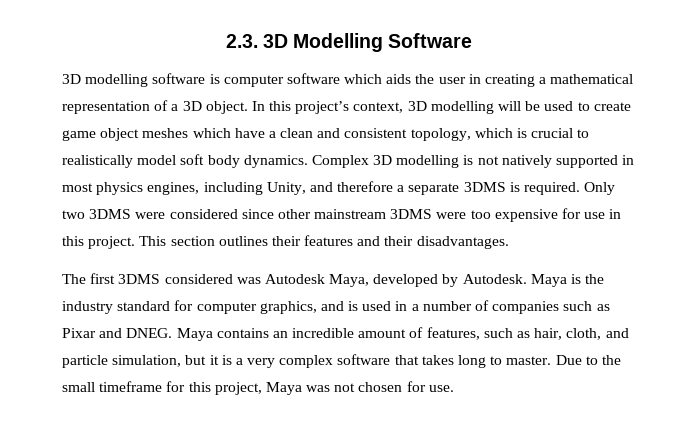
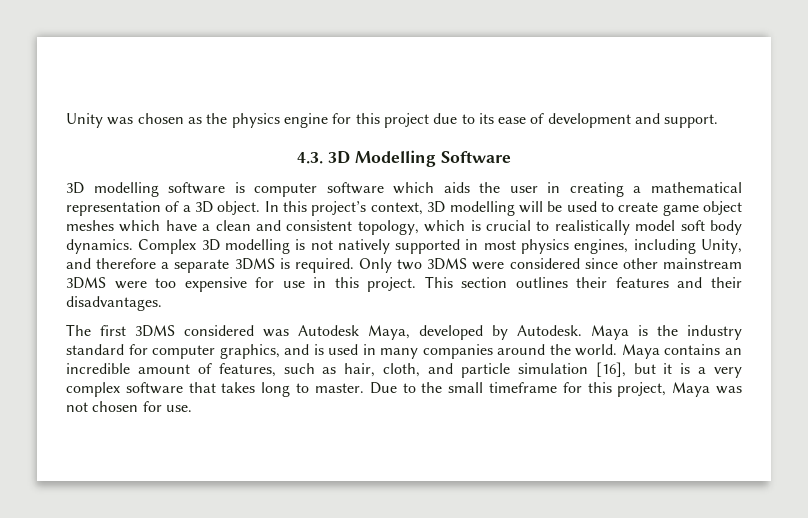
[225,34,258,48] 2.3. -> [66,113,719,128] [297,152,324,164] Unity was chosen as the physics engine for this project due to its ease of development and support. // 4.3.
[411,300,610,314] [62,328,173,338] a number of companies such as Pixar and DNEG. -> [380,344,618,359] many companies around the world.
[112,355,182,367] simulation, -> [517,362,626,377] simulation [16],

